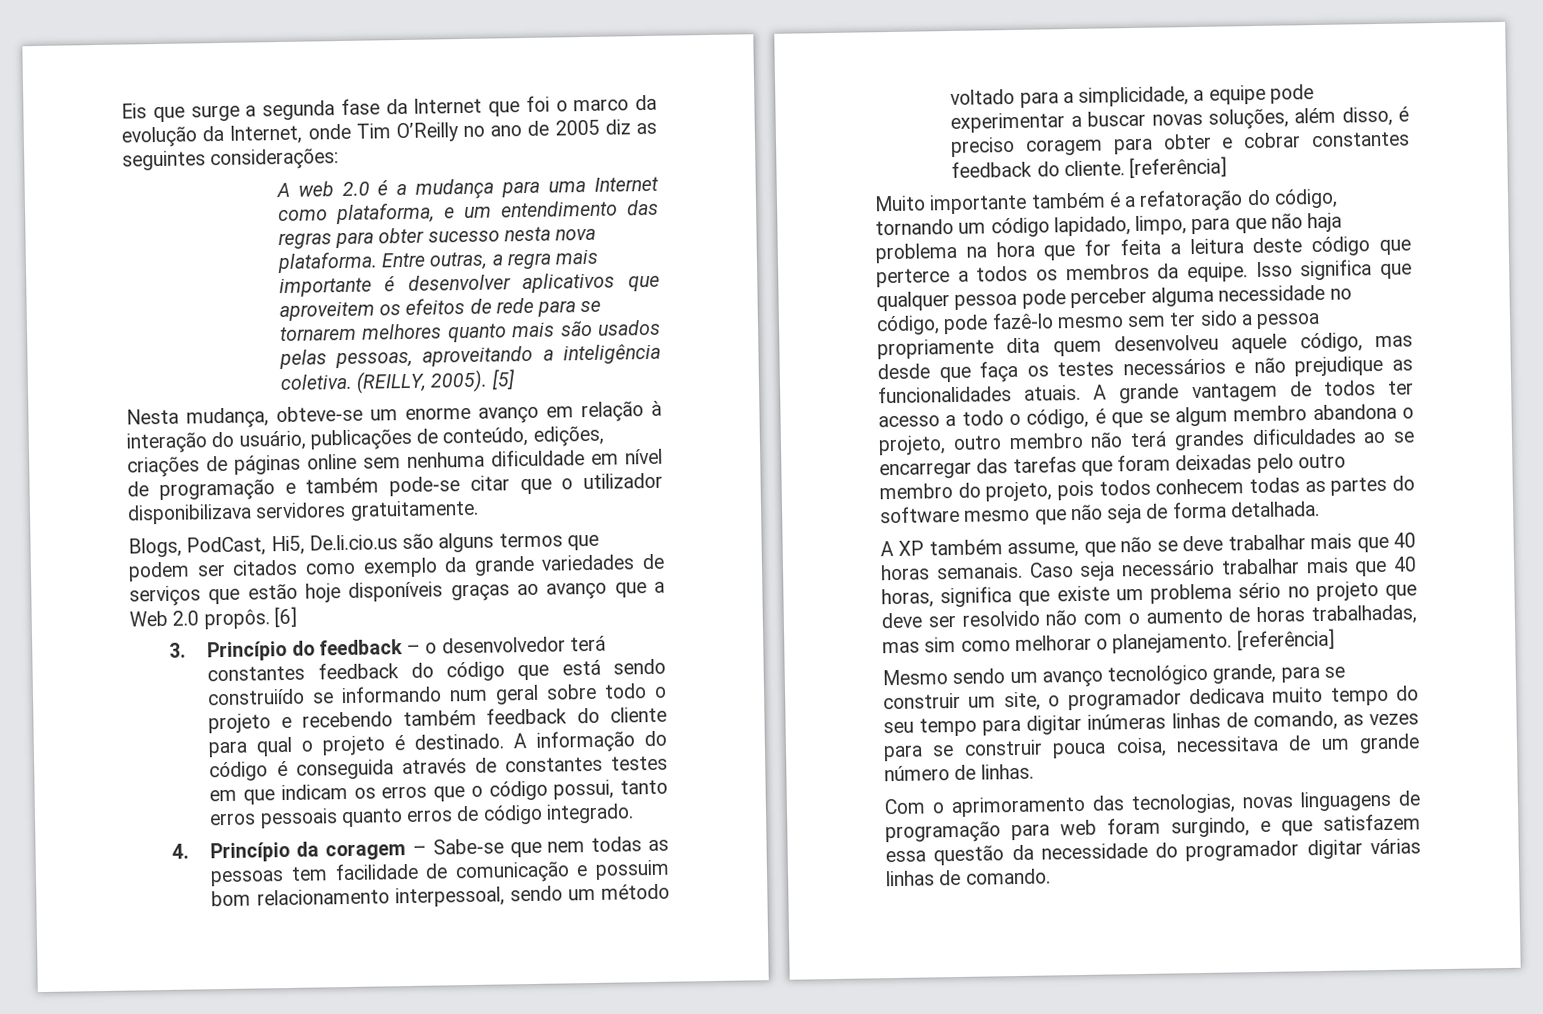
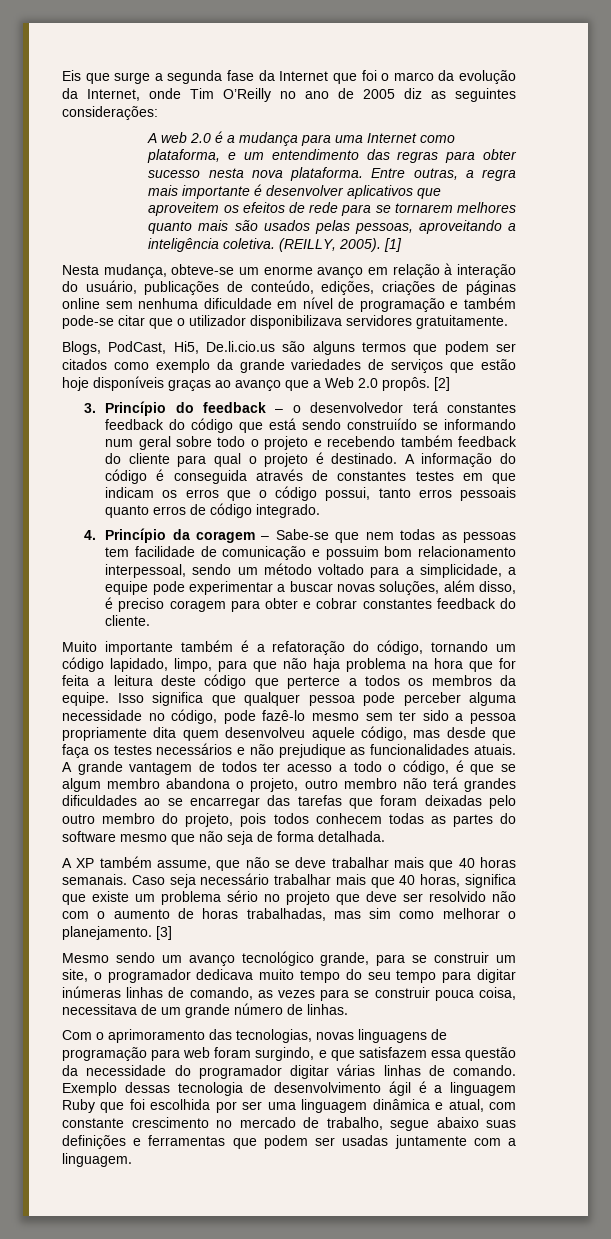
[490,369,516,390] [5] -> [384,238,403,252] [1]
[273,606,297,628] [6] -> [434,377,450,391] [2]
[1129,156,1228,179] [referência] -> (151, 620) none
[1236,628,1335,651] [referência] -> [156,926,172,940] [3]
(1051, 876) none -> [62,1081,516,1096] [62,1099,516,1113] [62,1117,516,1131] [62,1135,516,1149] [62,1153,132,1167] Exemplo dessas tecnologia de desenvolvimento ágil é a linguagem Ruby que foi escolhida por ser uma linguagem dinâmica e atual, com constante crescimento no mercado de trabalho, segue abaixo suas definições e ferramentas que podem ser usadas juntamente com a linguagem.

